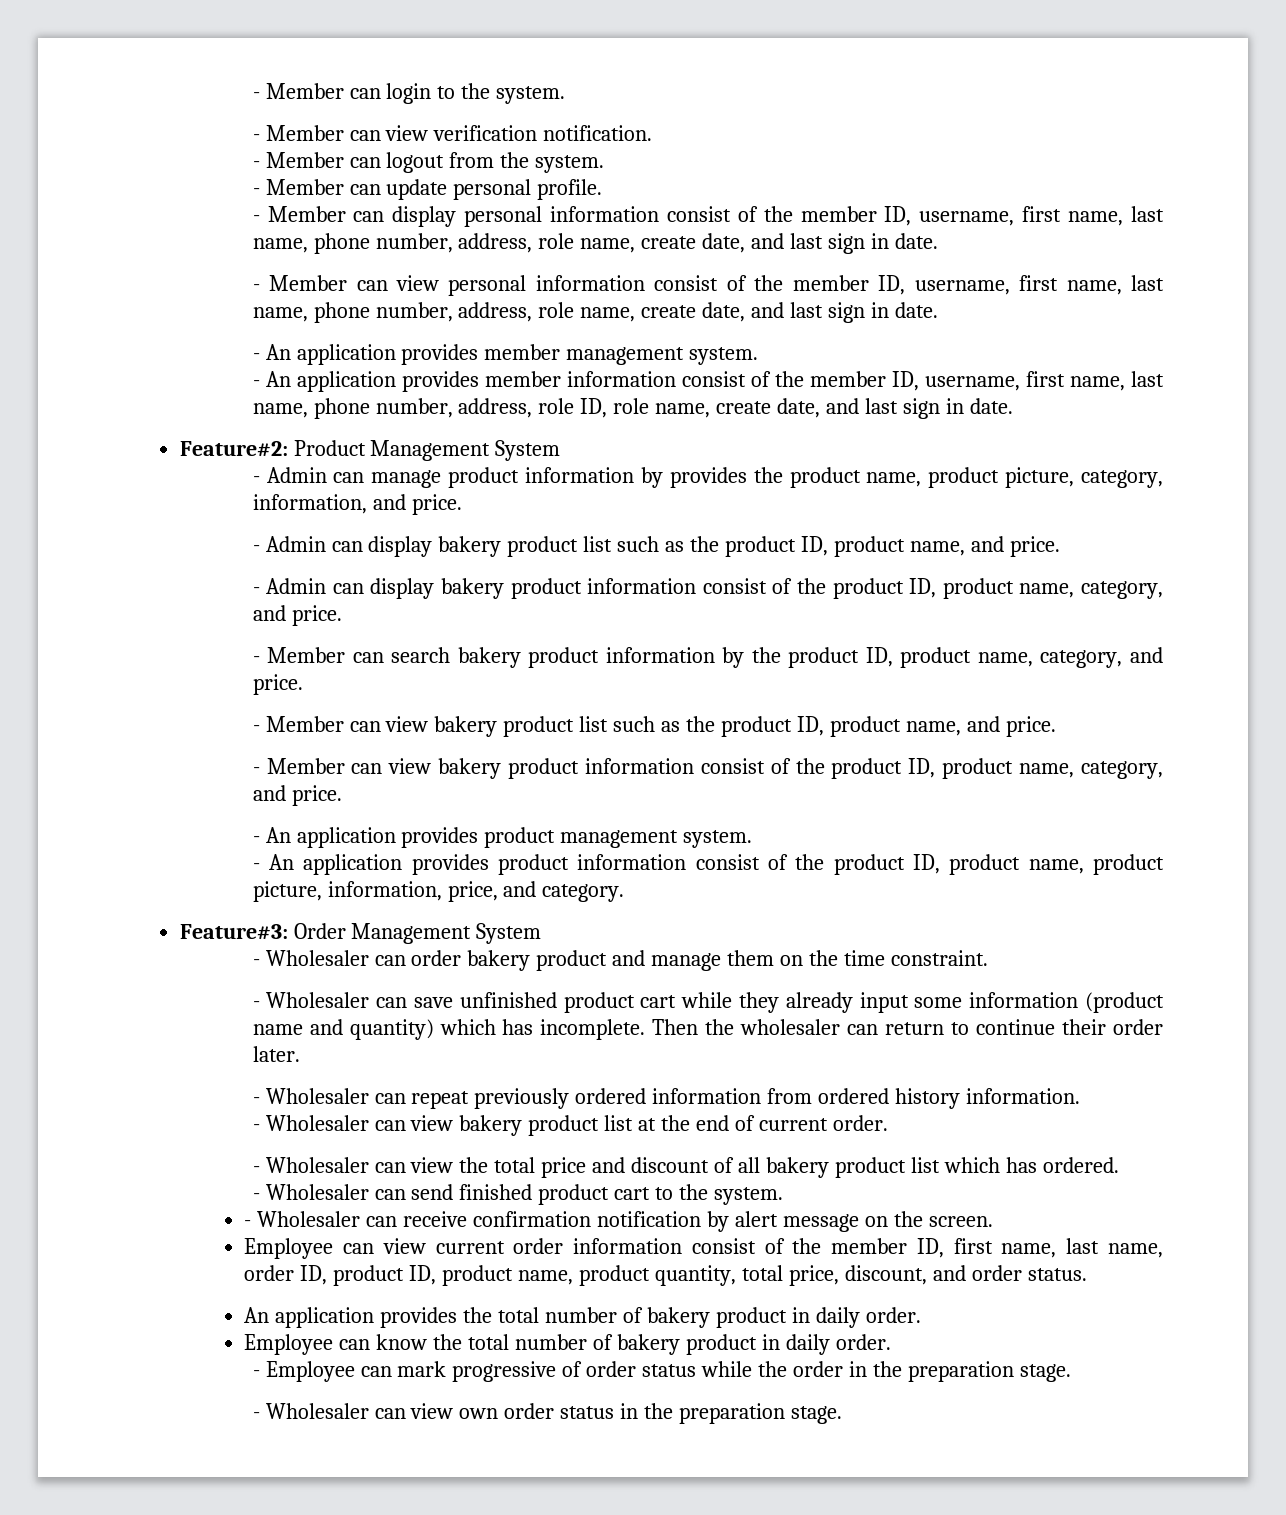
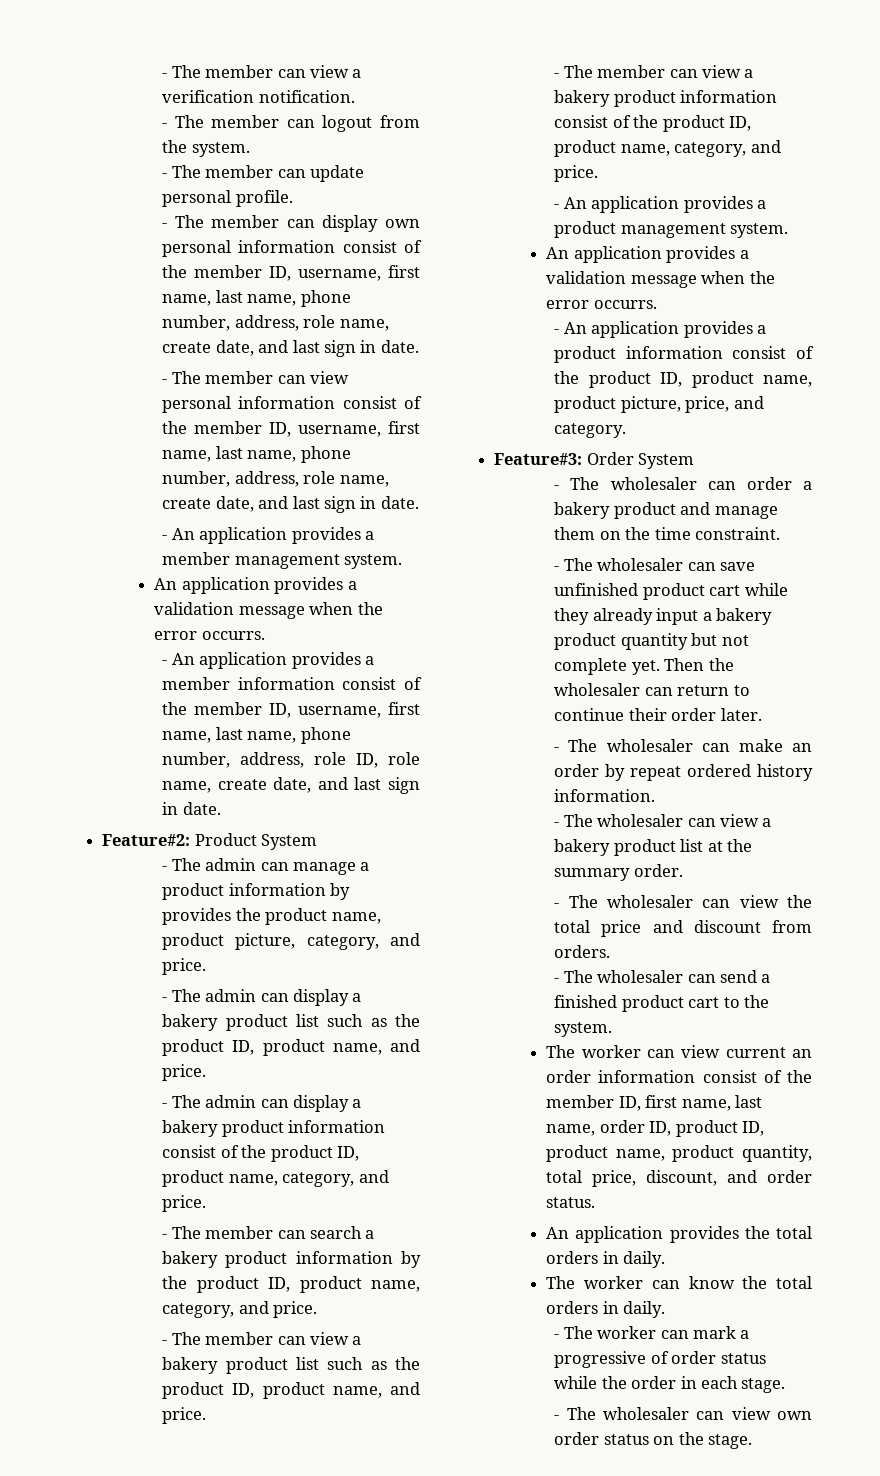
[252,83,566,104] [252,125,429,141] - Member can login to the system. // - Member can view -> [162,65,362,78] - The member can view a
[265,152,344,168] Member -> [174,115,280,128] The member
[265,179,344,195] Member -> [171,165,274,178] The member
[267,206,457,227] Member can display -> [174,215,421,232] The member can display own
[269,275,348,291] Member -> [171,371,274,384] The member
(479, 354) none -> [364,531,374,540] a
[252,371,479,392] // - An application provides -> [154,577,357,594] [154,602,383,619] [154,631,265,640] [162,652,374,669] // An application provides a validation message when the error occurrs. // - An application provides a
[370,440,561,461] [252,467,327,483] Management System // - Admin -> [261,834,318,850] [162,858,257,871] System // - The admin
(442, 479) none -> [360,862,370,871] a
[252,494,462,515] [252,536,433,557] information, and price. // - Admin can display -> [390,933,421,946] [162,958,207,975] [162,989,362,1006] and price. // - The admin can display a
[266,578,435,599] Admin can display -> [171,1095,362,1112] The admin can display a
[267,647,346,663] Member -> [171,1226,274,1239] The member
(451, 655) none -> [365,1230,375,1239] a
[265,716,429,732] Member can view -> [171,1332,362,1345] The member can view a
[266,758,432,774] Member can view -> [563,65,754,78] The member can view a
(479, 837) none -> [756,200,766,209] a
[252,854,489,875] // - An application provides -> [546,246,749,263] [546,271,775,288] [546,300,657,309] [554,321,766,338] // An application provides a validation message when the error occurrs. // - An application provides a
[327,881,442,901] information, -> (681, 404) none
[351,923,542,944] [252,950,369,966] Management System // - Wholesaler -> [638,453,695,469] [554,477,697,490] System // - The wholesaler
(462, 958) none -> [803,481,812,490] a
[266,992,370,1008] Wholesaler -> [563,558,684,571] The wholesaler
[914,992,1165,1013] [252,1019,646,1040] some information (product name and quantity) which has incomplete. -> [702,608,772,625] [554,633,749,650] [554,658,660,675] a bakery product quantity but not complete yet.
[265,1088,813,1109] Wholesaler can repeat previously ordered information from -> [568,739,812,752] [554,764,682,781] The wholesaler can make an order by repeat
[265,1115,454,1131] Wholesaler can view -> [563,814,772,827] The wholesaler can view a
[696,1115,888,1131] [252,1157,369,1173] end of current order. // - Wholesaler -> [554,864,683,881] [554,895,693,908] summary order. // - The wholesaler
[714,1157,1119,1178] [252,1184,369,1200] of all bakery product list which has ordered. // - Wholesaler -> [772,920,812,933] [554,945,611,958] [554,970,684,983] from orders. // - The wholesaler
(454, 1192) none -> [761,974,771,983] a
[244,1211,993,1232] [244,1238,334,1259] - Wholesaler can receive confirmation notification by alert message on the screen. // Employee -> [546,1045,641,1058] The worker
(505, 1247) none -> [792,1049,812,1058] an
[545,1307,921,1328] [244,1334,891,1355] [252,1361,355,1382] number of bakery product in daily order. // Employee can know the total number of bakery product in daily order. // - Employee -> [546,1251,666,1268] [546,1276,812,1289] [546,1301,666,1318] [554,1326,657,1339] orders in daily. // The worker can know the total orders in daily. // - The worker
(447, 1369) none -> [740,1330,750,1339] a
[872,1361,1014,1382] the preparation -> [700,1376,738,1389] each
[265,1403,369,1419] Wholesaler -> [566,1407,689,1420] The wholesaler
[620,1403,786,1424] in the preparation -> [653,1432,704,1445] on the

